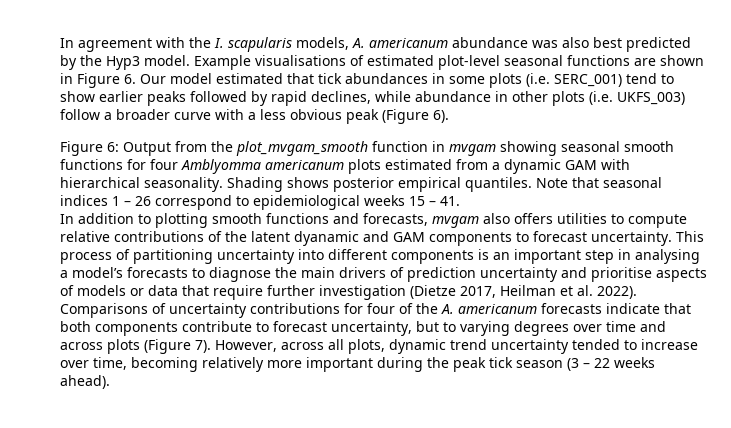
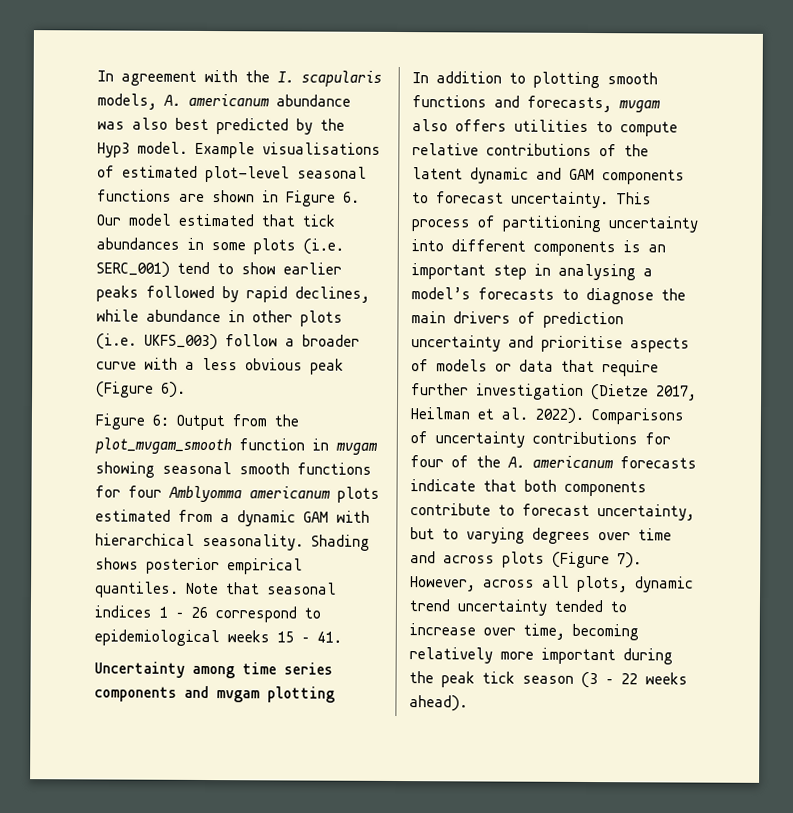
(460, 201) none -> [94,661,333,679] [94,685,335,703] // Uncertainty among time series components and mvgam plotting
[294,231,359,246] dyanamic -> [470,167,529,184] dynamic

